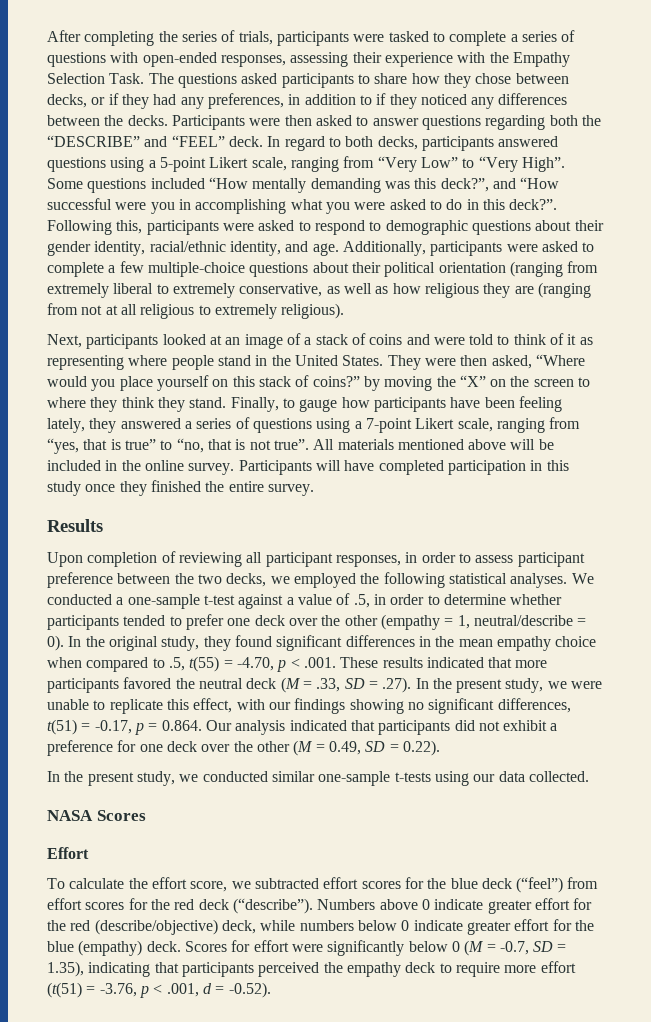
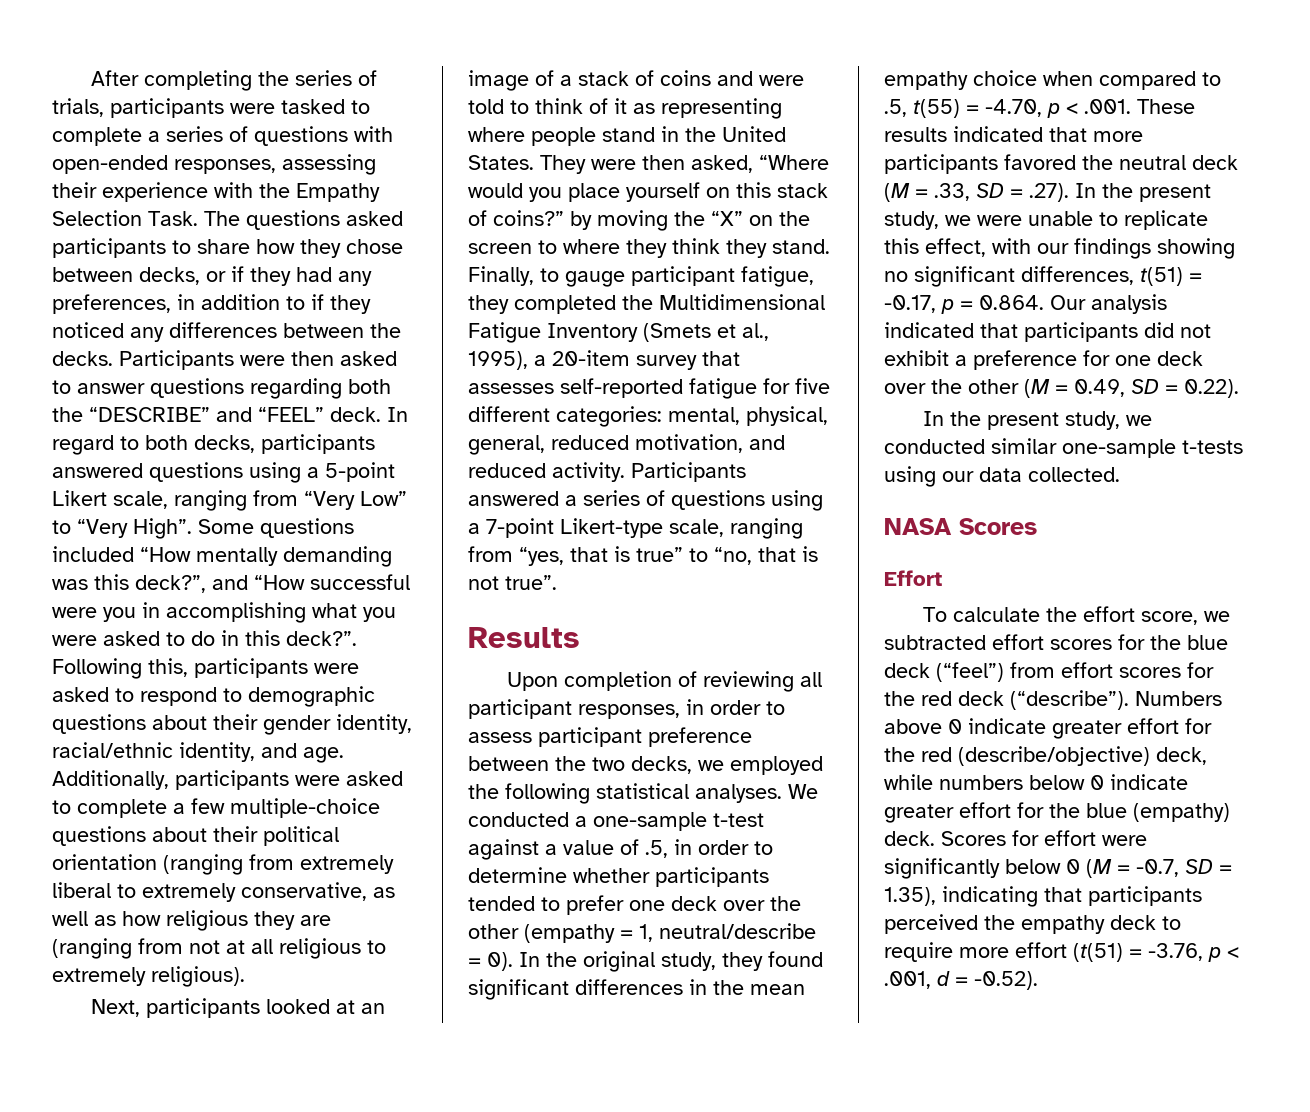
[341,396,562,412] [47,418,117,433] how participants have been feeling lately, they -> [631,266,814,287] [468,294,825,314] [468,322,769,343] [468,350,740,370] [468,378,830,399] [468,406,828,427] [468,434,785,455] [468,462,746,482] participant fatigue, they completed the Multidimensional Fatigue Inventory (Smets et al., 1995), a 20-item survey that assesses self-reported fatigue for five different categories: mental, physical, general, reduced motivation, and reduced activity. Participants
[415,418,455,429] Likert -> [560,518,663,538] Likert-type
[313,439,554,450] [47,460,569,475] [47,480,314,496] All materials mentioned above will be included in the online survey. Participants will have completed participation in this study once they finished the entire survey. -> (557, 582) none

